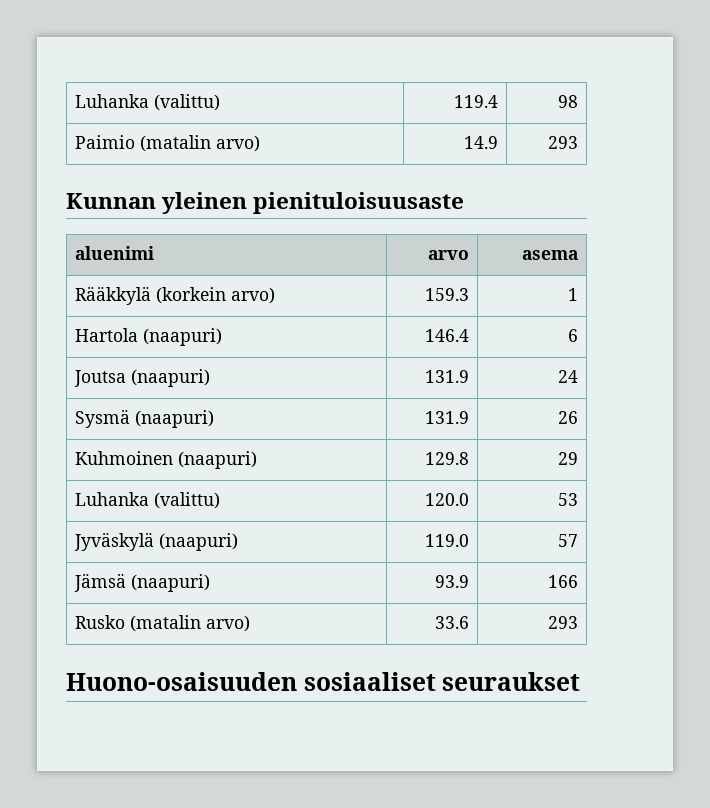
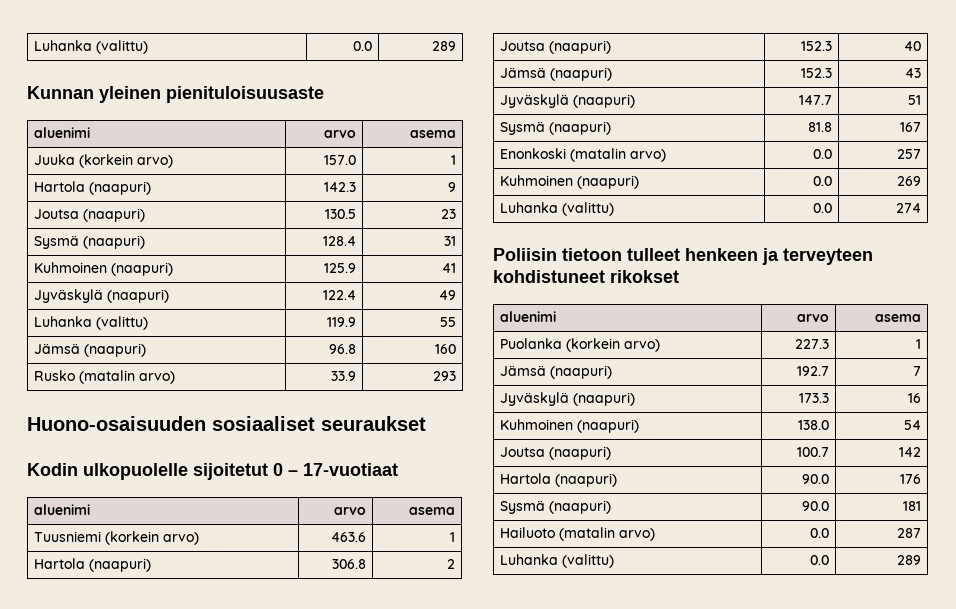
[74,94,220,111] [454,95,499,108] [558,95,579,108] [74,135,260,152] [464,136,499,149] [548,136,579,149] Luhanka (valittu) | 119.4 | 98 // Paimio (matalin arvo) | 14.9 | 293 -> [33,40,148,54] [353,41,373,51] [432,41,457,51] Luhanka (valittu) | 0.0 | 289
[74,286,275,305] [425,288,470,301] [568,288,579,301] [74,328,222,346] [425,329,470,342] [568,329,579,342] [73,369,210,387] [425,370,470,383] [558,370,579,383] [74,409,214,428] [425,411,470,424] [558,411,579,424] [74,451,257,469] [425,452,470,465] [558,452,579,465] [74,492,220,509] [425,493,470,506] [558,493,579,506] [73,532,238,551] [425,534,470,547] [558,534,579,547] [73,573,210,592] [435,575,470,588] [548,575,579,588] Rääkkylä (korkein arvo) | 159.3 | 1 // Hartola (naapuri) | 146.4 | 6 // Joutsa (naapuri) | 131.9 | 24 // Sysmä (naapuri) | 131.9 | 26 // Kuhmoinen (naapuri) | 129.8 | 29 // Luhanka (valittu) | 120.0 | 53 // Jyväskylä (naapuri) | 119.0 | 57 // Jämsä (naapuri) | 93.9 | 166 -> [33,154,173,168] [324,155,357,165] [451,155,457,165] [33,181,151,195] [324,182,357,192] [448,182,457,192] [33,208,145,222] [325,209,357,219] [441,209,457,219] [33,235,145,249] [323,236,357,246] [444,236,457,246] [33,262,173,276] [324,263,357,273] [442,263,457,273] [33,289,169,303] [323,290,357,300] [439,290,457,300] [33,316,148,330] [327,317,357,327] [440,317,457,327] [33,343,146,357] [329,344,357,354] [435,344,457,354] Juuka (korkein arvo) | 157.0 | 1 // Hartola (naapuri) | 142.3 | 9 // Joutsa (naapuri) | 130.5 | 23 // Sysmä (naapuri) | 128.4 | 31 // Kuhmoinen (naapuri) | 125.9 | 41 // Jyväskylä (naapuri) | 122.4 | 49 // Luhanka (valittu) | 119.9 | 55 // Jämsä (naapuri) | 96.8 | 160
[435,616,470,629] 33.6 -> [331,371,357,381] 33.9
(581, 681) none -> [27,463,398,480] [33,504,90,515] [334,507,367,515] [409,507,456,515] [33,531,199,545] [331,532,367,542] [450,532,456,542] [33,558,151,572] [332,559,367,569] [447,559,456,569] [499,40,611,54] [801,41,833,51] [904,41,922,51] [499,67,612,81] [801,68,833,78] [905,68,922,78] [499,94,635,108] [799,95,833,105] [908,95,922,105] [499,121,611,135] [808,122,833,132] [900,122,922,132] [499,148,666,162] [813,149,833,159] [897,149,922,159] [499,175,639,189] [813,176,833,186] [897,176,922,186] [499,202,614,216] [813,203,833,213] [896,203,922,213] [493,248,873,265] [493,270,679,283] [499,311,556,322] [797,314,830,322] [875,314,922,322] [499,338,660,352] [795,339,830,349] [916,339,922,349] [499,365,612,379] [797,366,830,376] [913,366,922,376] [499,392,635,406] [799,393,830,403] [908,393,922,403] [499,419,639,433] [798,420,830,430] [904,420,922,430] [499,446,611,460] [797,447,830,457] [899,447,922,457] [499,473,617,487] [802,474,830,484] [900,474,922,484] [499,500,611,514] [802,501,830,511] [903,501,922,511] [499,527,655,541] [810,528,830,538] [897,528,922,538] [499,554,614,568] [810,555,830,565] [897,555,922,565] // Kodin ulkopuolelle sijoitetut 0 – 17-vuotiaat // aluenimi | arvo | asema // Tuusniemi (korkein arvo) | 463.6 | 1 // Hartola (naapuri) | 306.8 | 2 // Joutsa (naapuri) | 152.3 | 40 // Jämsä (naapuri) | 152.3 | 43 // Jyväskylä (naapuri) | 147.7 | 51 // Sysmä (naapuri) | 81.8 | 167 // Enonkoski (matalin arvo) | 0.0 | 257 // Kuhmoinen (naapuri) | 0.0 | 269 // Luhanka (valittu) | 0.0 | 274 // Poliisin tietoon tulleet henkeen ja terveyteen kohdistuneet rikokset // aluenimi | arvo | asema // Puolanka (korkein arvo) | 227.3 | 1 // Jämsä (naapuri) | 192.7 | 7 // Jyväskylä (naapuri) | 173.3 | 16 // Kuhmoinen (naapuri) | 138.0 | 54 // Joutsa (naapuri) | 100.7 | 142 // Hartola (naapuri) | 90.0 | 176 // Sysmä (naapuri) | 90.0 | 181 // Hailuoto (matalin arvo) | 0.0 | 287 // Luhanka (valittu) | 0.0 | 289

